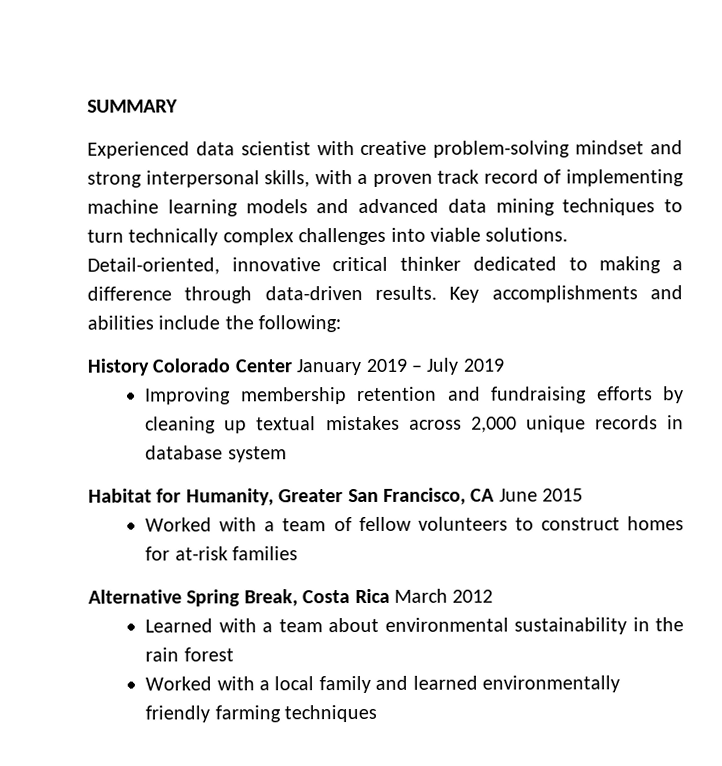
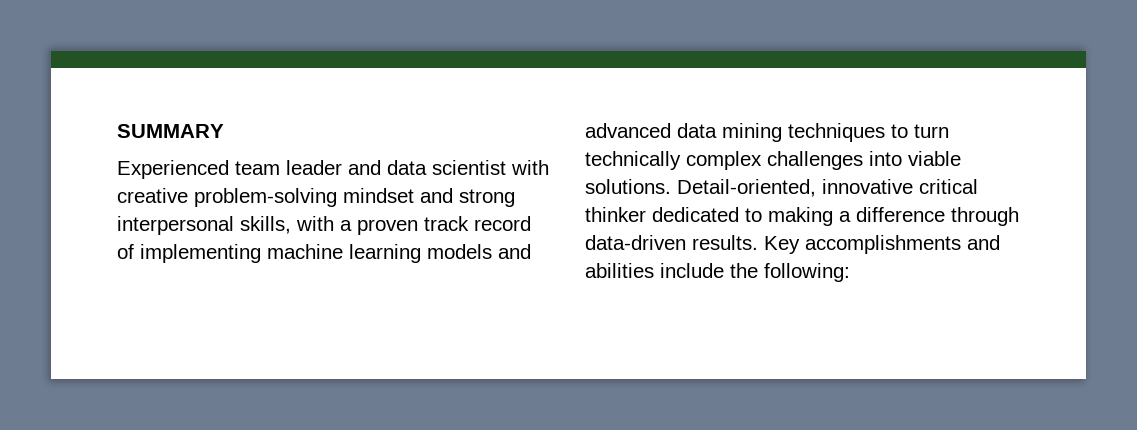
(190, 150) none -> [235,160,381,175] team leader and
[87,357,504,376] [145,386,685,405] [145,415,684,434] [145,445,287,463] [88,487,584,506] [145,516,684,532] [145,546,299,561] [88,588,494,607] [145,617,684,635] [145,647,234,662] [145,675,621,694] [145,704,378,723] // History Colorado Center January 2019 – July 2019 // Improving membership retention and fundraising efforts by cleaning up textual mistakes across 2,000 unique records in database system // Habitat for Humanity, Greater San Francisco, CA June 2015 // Worked with a team of fellow volunteers to construct homes for at-risk families // Alternative Spring Break, Costa Rica March 2012 // Learned with a team about environmental sustainability in the rain forest // Worked with a local family and learned environmentally friendly farming techniques -> (850, 272) none

